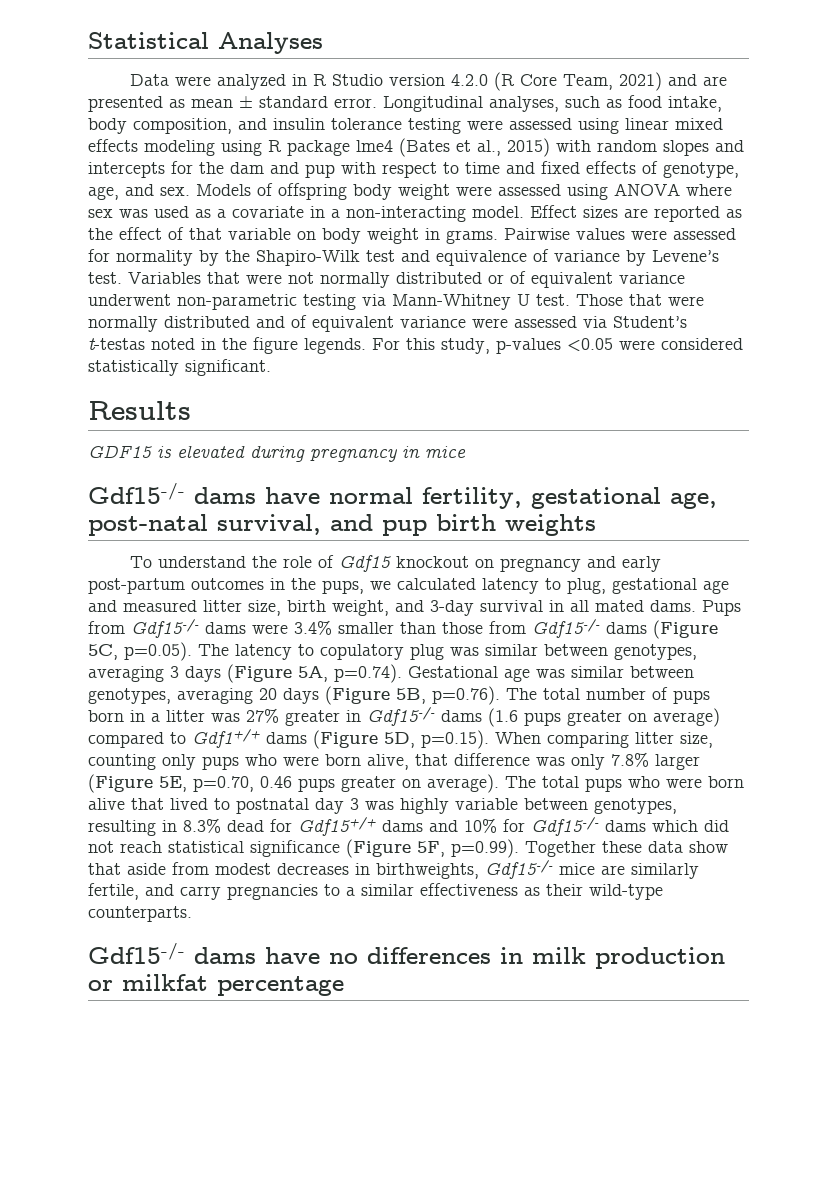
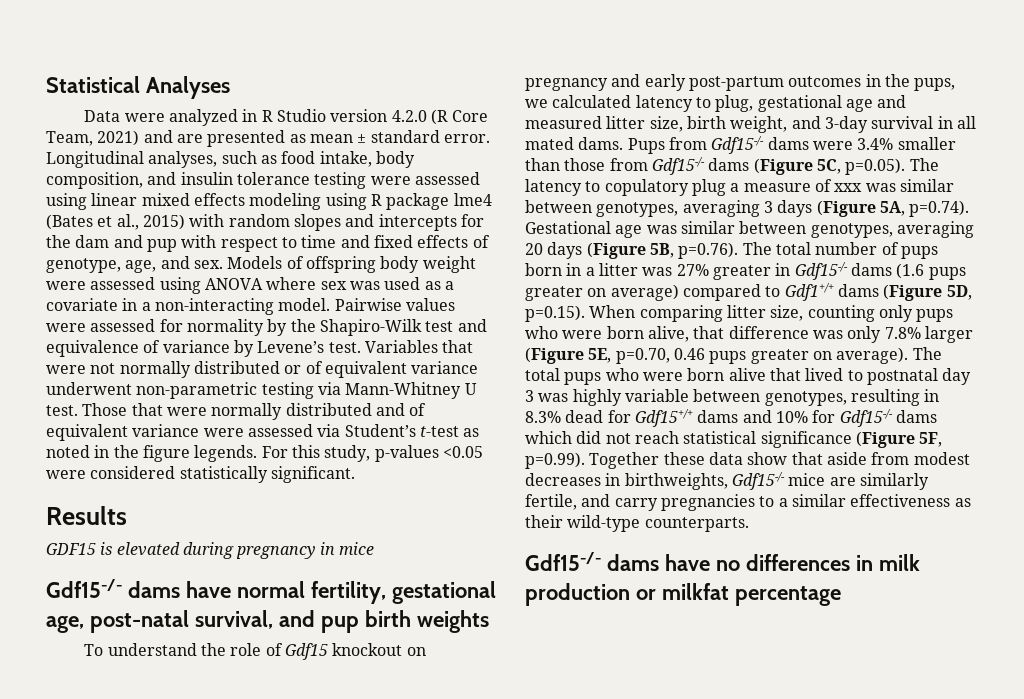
[530,205,742,222] [88,227,498,244] Effect sizes are reported as the effect of that variable on body weight in grams. -> (331, 304) none
[88,338,145,350] t-testas -> [419,426,480,437] t-test as
(444, 652) none -> [730,179,863,192] a measure of xxx

